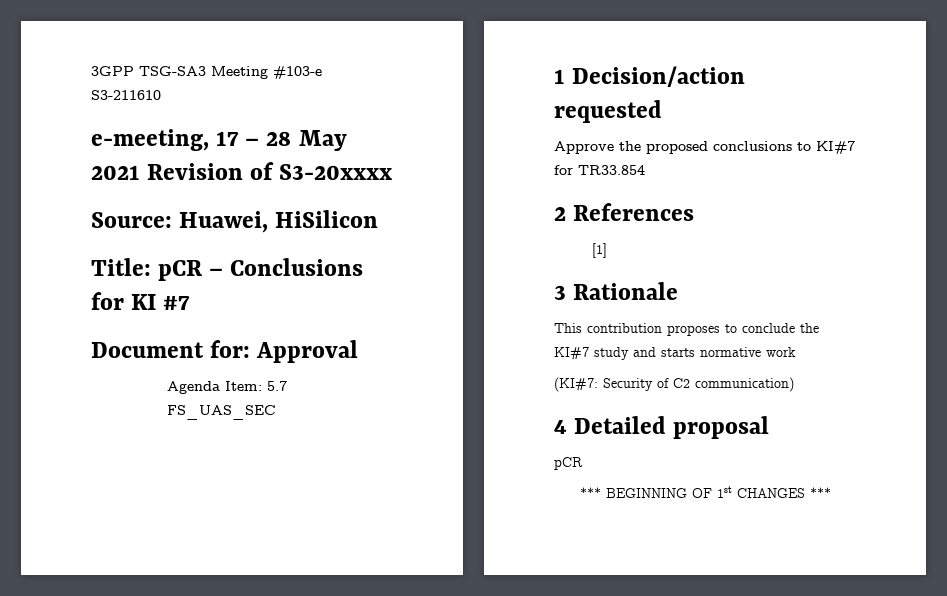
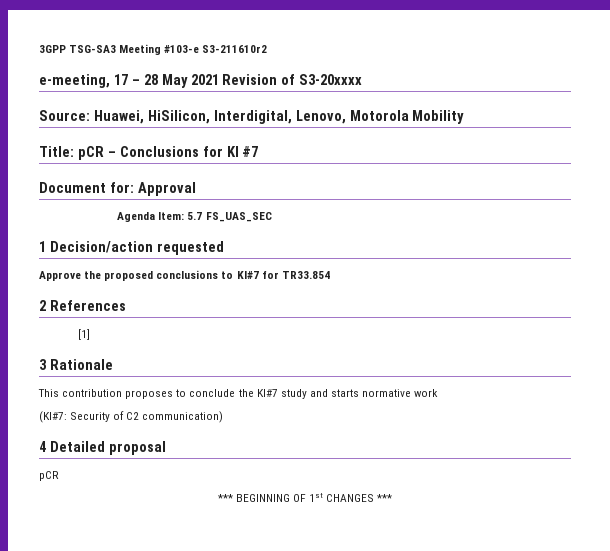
[91,90,161,100] S3-211610 -> [202,45,268,53] S3-211610r2
[275,210,379,228] HiSilicon -> [147,110,465,124] HiSilicon, Interdigital, Lenovo, Motorola Mobility

